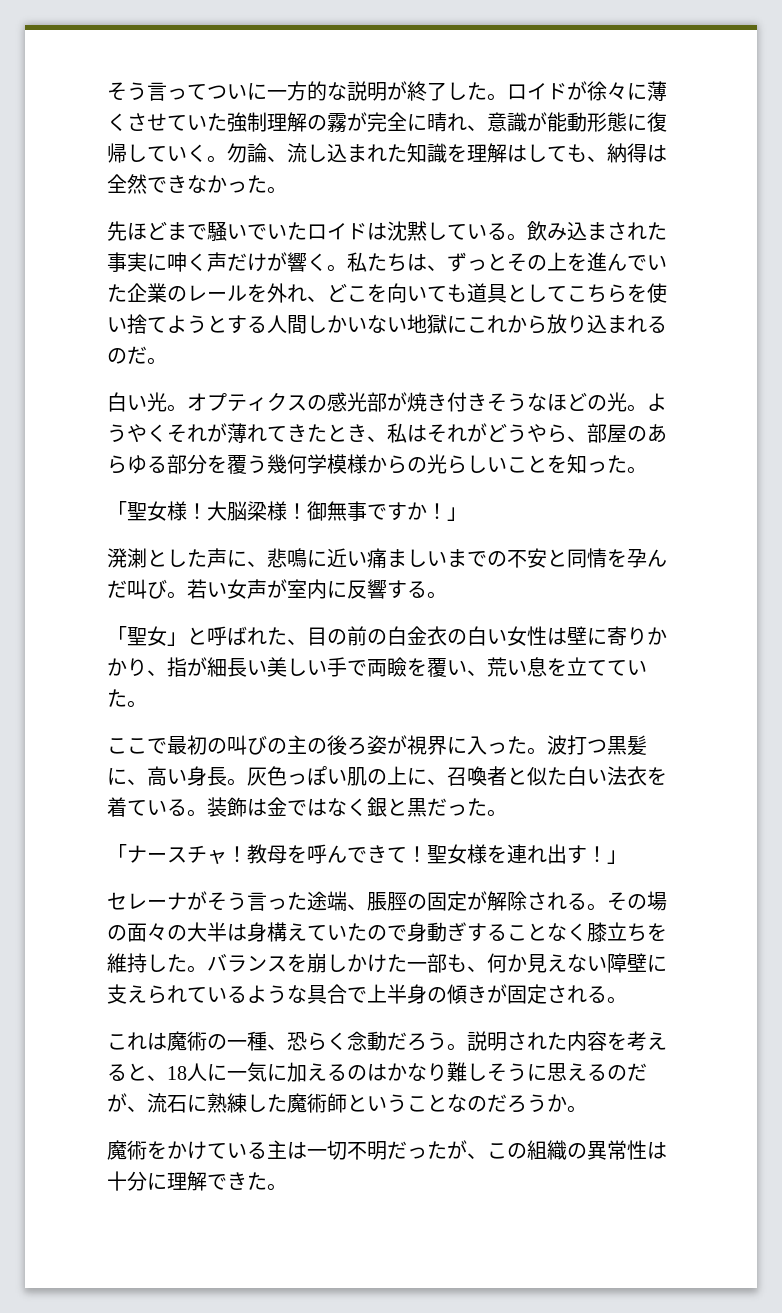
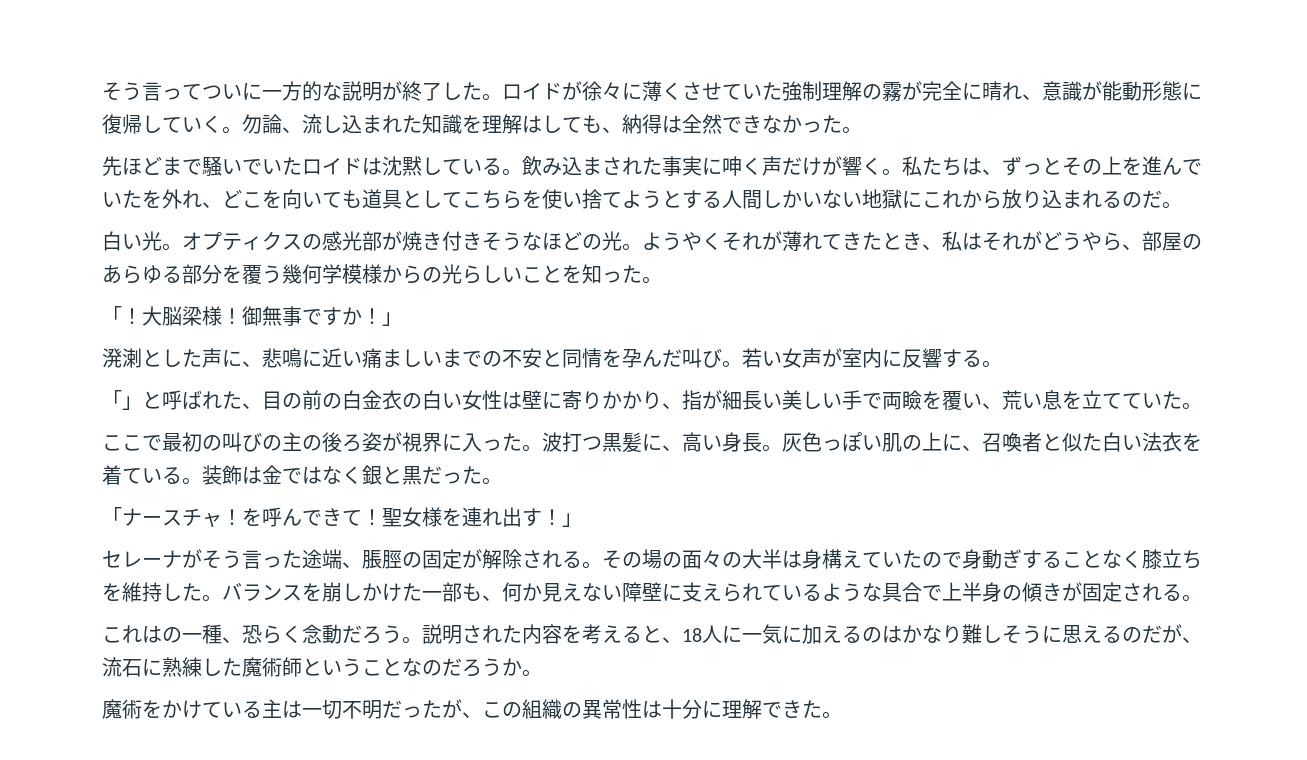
[127,283,247,303] 企業のレール -> (142, 199) none
[127,501,187,521] 聖女様 -> (122, 315) none
[127,626,167,646] 聖女 -> (122, 399) none
[247,844,287,864] 教母 -> (242, 517) none
[167,1031,207,1051] 魔術 -> (162, 634) none

